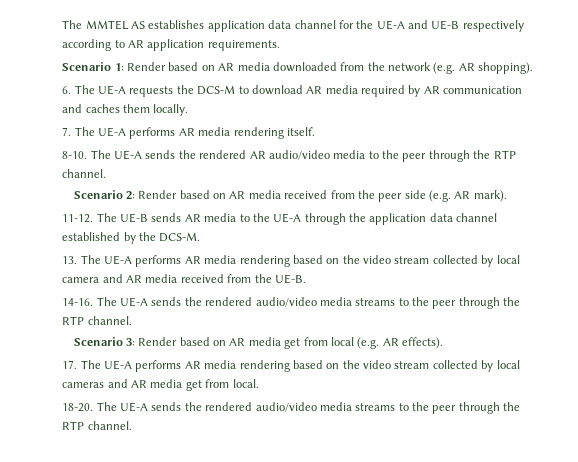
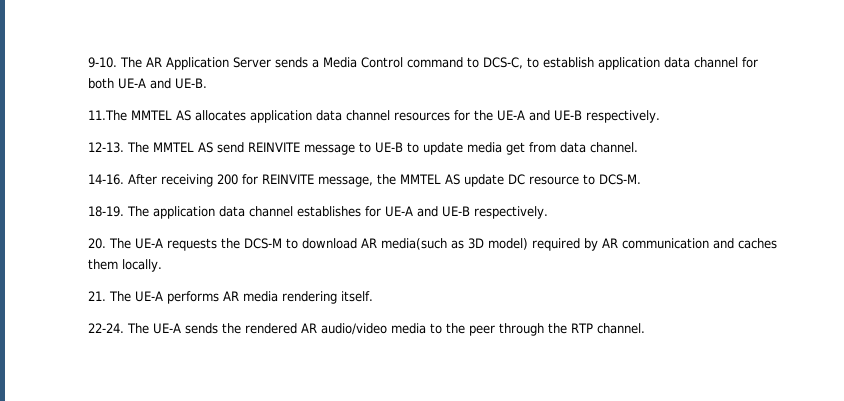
[62,20,524,32] [62,39,280,51] [62,62,534,74] [62,86,72,94] The MMTEL AS establishes application data channel for the UE-A and UE-B respectively according to AR application requirements. // Scenario 1: Render based on AR media downloaded from the network (e.g. AR shopping). // 6. -> [87,57,758,70] [87,78,207,89] [87,110,660,123] [87,142,638,155] [87,174,641,187] [87,206,548,219] [87,238,106,249] 9-10. The AR Application Server sends a Media Control command to DCS-C, to establish application data channel for both UE-A and UE-B. // 11.The MMTEL AS allocates application data channel resources for the UE-A and UE-B respectively. // 12-13. The MMTEL AS send REINVITE message to UE-B to update media get from data channel. // 14-16. After receiving 200 for REINVITE message, the MMTEL AS update DC resource to DCS-M. // 18-19. The application data channel establishes for UE-A and UE-B respectively. // 20.
[325,85,358,94] media -> [380,238,528,250] media(such as 3D model)
[62,127,72,136] 7. -> [87,291,106,301] 21.
[62,151,88,159] 8-10. -> [87,323,124,333] 22-24.
[73,190,507,202] [62,213,498,225] [62,232,201,244] [62,255,520,267] [62,274,306,284] [62,297,521,309] [62,316,132,325] [73,337,444,349] [62,360,520,372] [62,379,259,391] [62,402,521,414] [62,421,132,430] // Scenario 2: Render based on AR media received from the peer side (e.g. AR mark). // 11-12. The UE-B sends AR media to the UE-A through the application data channel established by the DCS-M. // 13. The UE-A performs AR media rendering based on the video stream collected by local camera and AR media received from the UE-B. // 14-16. The UE-A sends the rendered audio/video media streams to the peer through the RTP channel. // Scenario 3: Render based on AR media get from local (e.g. AR effects). // 17. The UE-A performs AR media rendering based on the video stream collected by local cameras and AR media get from local. // 18-20. The UE-A sends the rendered audio/video media streams to the peer through the RTP channel. -> (645, 328) none

